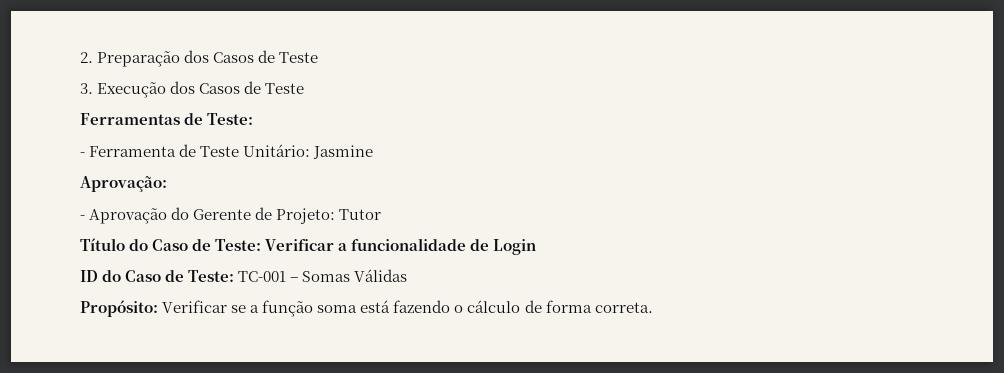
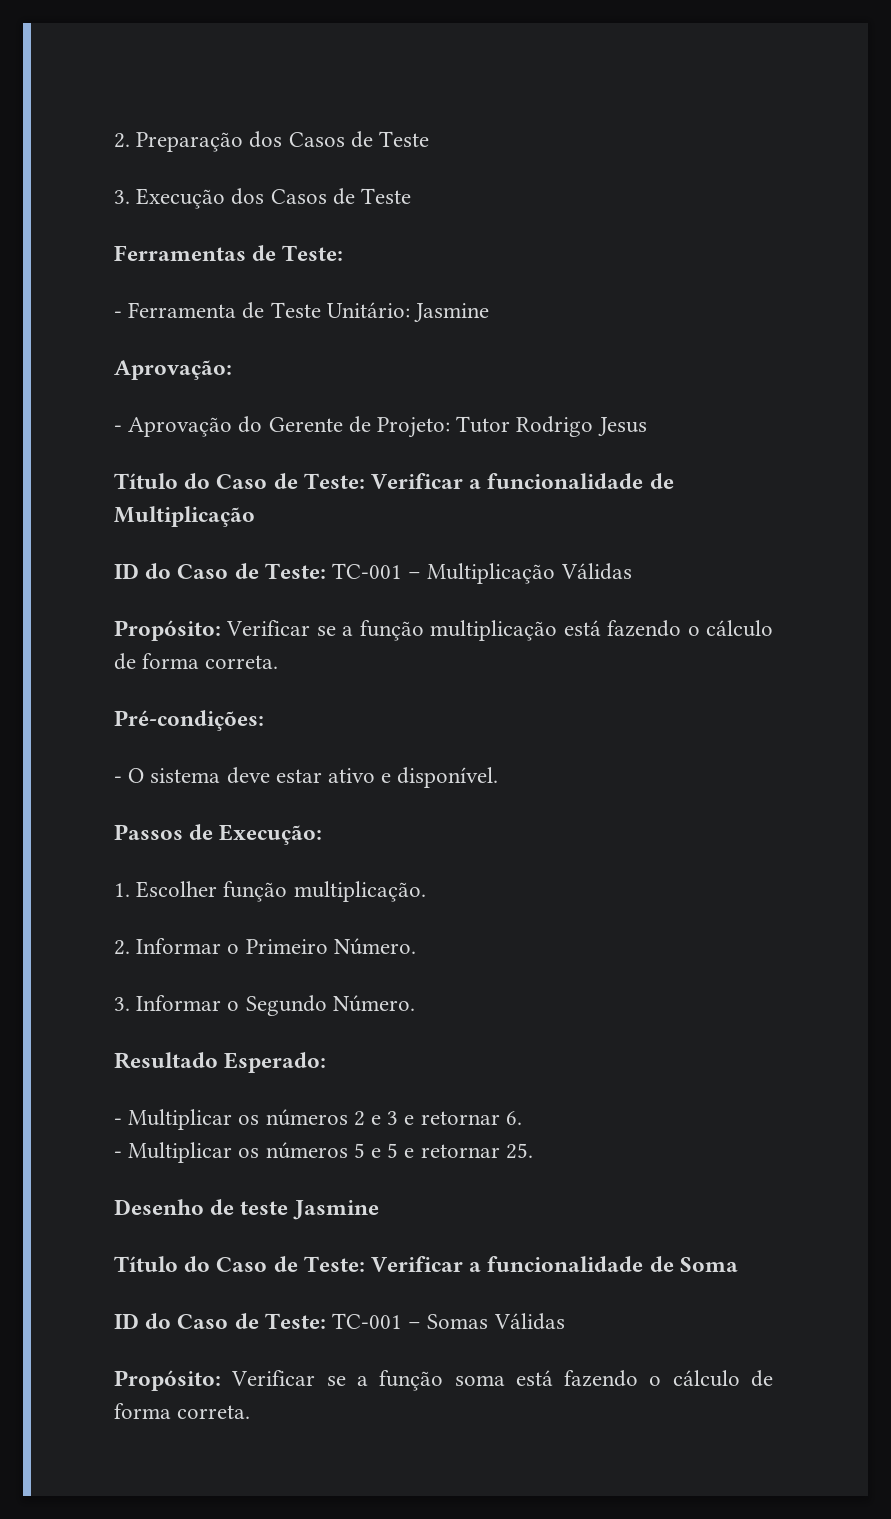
[80,238,537,255] // Título do Caso de Teste: Verificar a funcionalidade de Login -> [516,416,647,437] [114,473,674,489] [114,506,255,527] [114,563,632,584] [114,620,773,641] [114,653,279,670] [114,710,264,731] [114,767,499,788] [114,824,323,845] [114,881,426,902] [114,938,416,955] [114,995,415,1016] [114,1052,327,1073] [114,1109,522,1130] [114,1142,533,1163] [114,1199,379,1220] [114,1256,738,1272] Rodrigo Jesus // Título do Caso de Teste: Verificar a funcionalidade de Multiplicação // ID do Caso de Teste: TC-001 – Multiplicação Válidas // Propósito: Verificar se a função multiplicação está fazendo o cálculo de forma correta. // Pré-condições: // - O sistema deve estar ativo e disponível. // Passos de Execução: // 1. Escolher função multiplicação. // 2. Informar o Primeiro Número. // 3. Informar o Segundo Número. // Resultado Esperado: // - Multiplicar os números 2 e 3 e retornar 6. // - Multiplicar os números 5 e 5 e retornar 25. // Desenho de teste Jasmine // Título do Caso de Teste: Verificar a funcionalidade de Soma

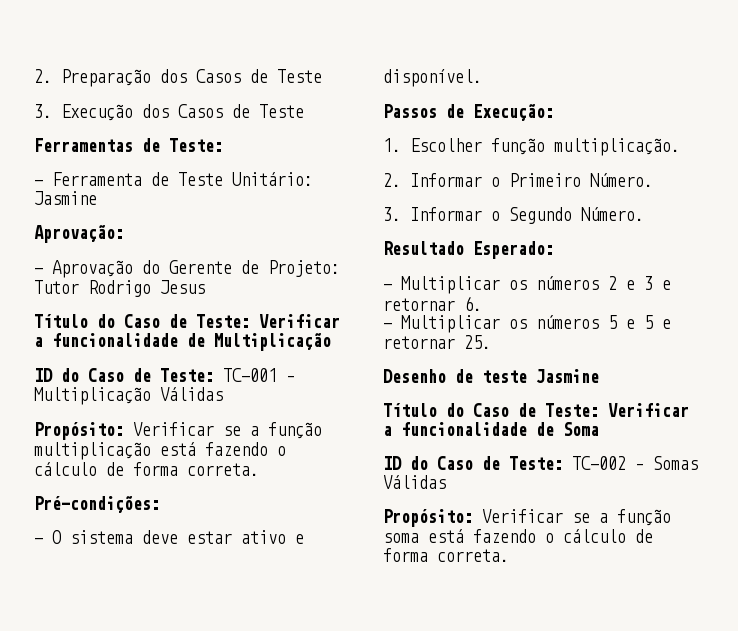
[332,1313,403,1329] TC-001 -> [572,456,626,470] TC-002

